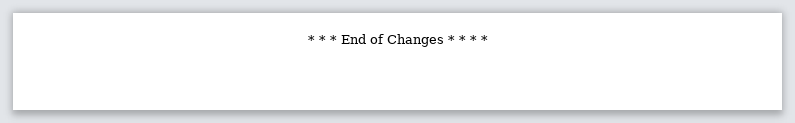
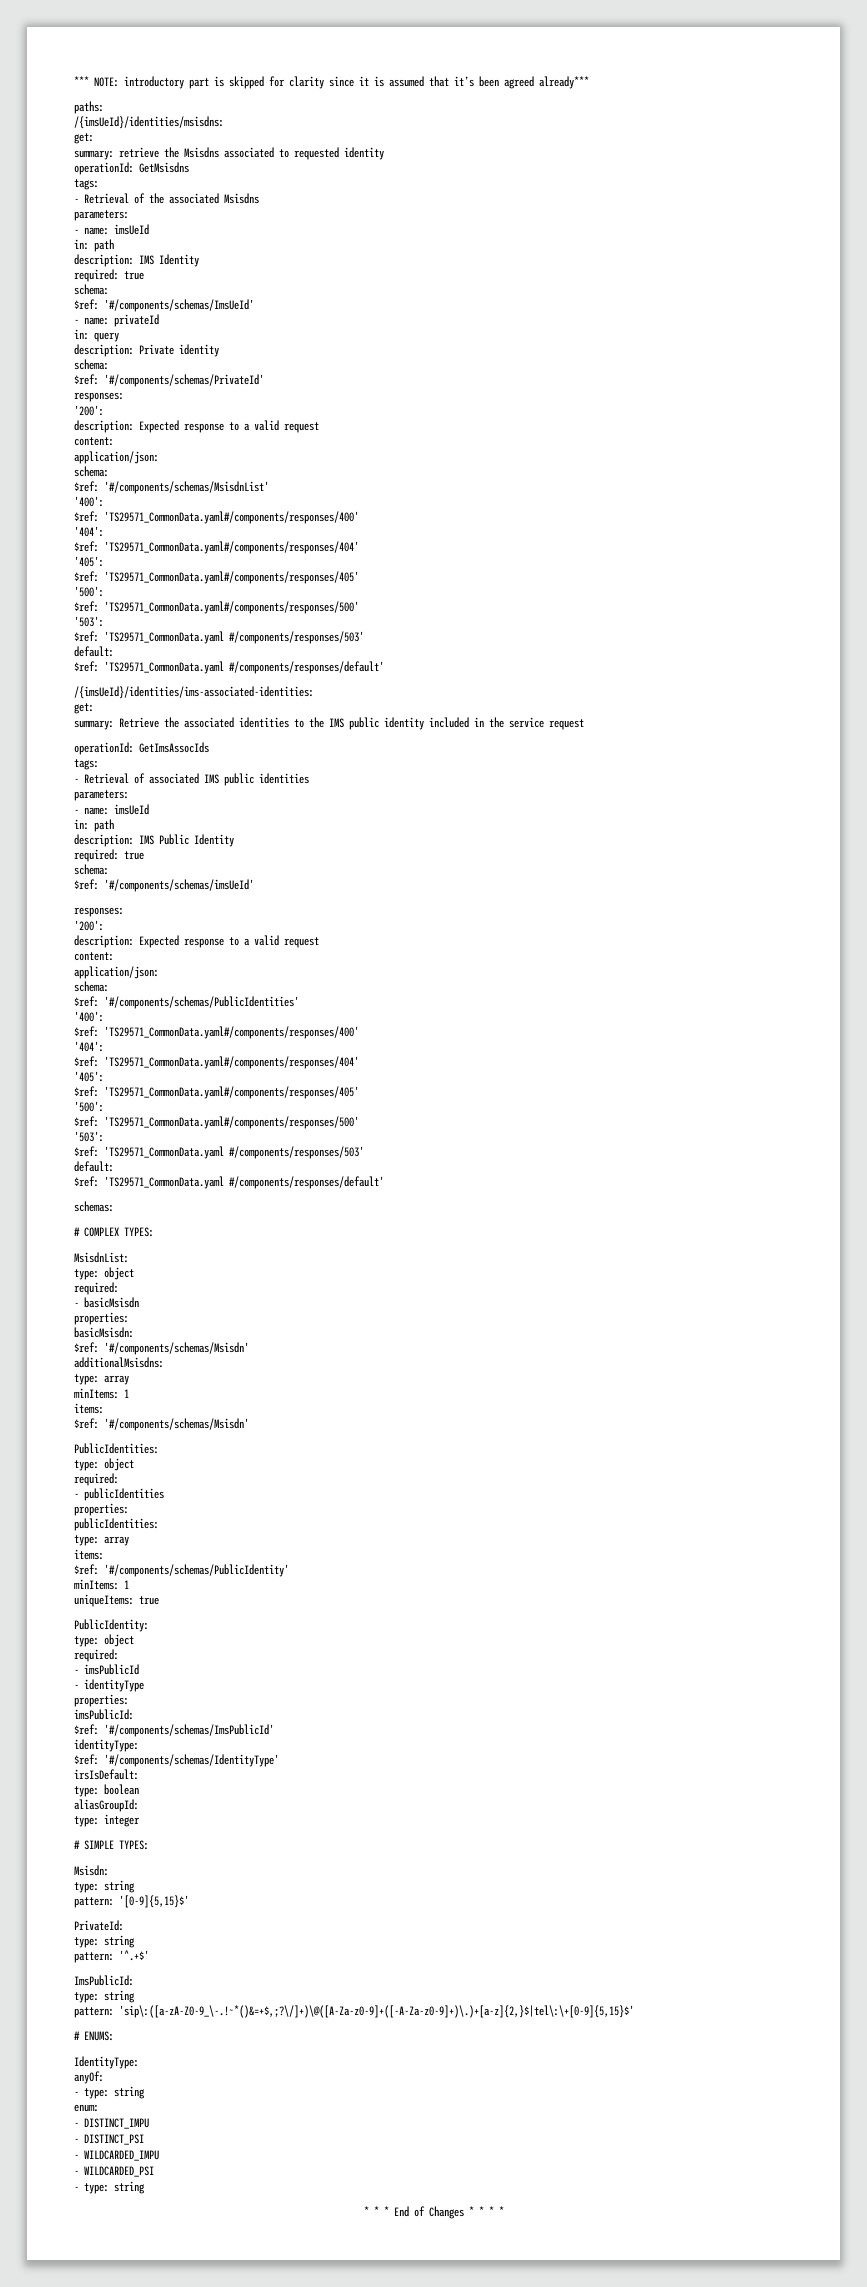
(307, 39) none -> [74,76,589,89] [74,101,104,114] [74,116,224,129] [74,133,94,144] [74,147,384,160] [74,162,189,175] [74,179,99,190] [74,193,259,204] [74,210,129,221] [74,224,149,235] [74,239,114,252] [74,254,199,267] [74,269,144,282] [74,284,109,295] [74,299,254,312] [74,314,159,327] [74,329,119,342] [74,344,219,357] [74,359,109,370] [74,374,264,387] [74,392,124,402] [74,405,104,416] [74,420,319,433] [74,437,114,446] [74,451,159,464] [74,466,109,477] [74,481,269,494] [74,496,104,507] [74,511,359,524] [74,526,104,537] [74,541,359,554] [74,556,104,567] [74,571,359,584] [74,586,104,597] [74,601,359,614] [74,616,104,627] [74,631,364,644] [74,646,114,657] [74,661,384,674] [74,686,314,699] [74,703,94,714] [74,717,584,730] [74,742,209,755] [74,759,99,770] [74,773,309,786] [74,790,129,801] [74,804,149,815] [74,819,114,832] [74,834,234,847] [74,849,144,862] [74,864,109,875] [74,879,254,892] [74,907,124,917] [74,920,104,931] [74,935,319,948] [74,952,114,961] [74,966,159,979] [74,981,109,992] [74,996,299,1009] [74,1011,104,1022] [74,1026,359,1039] [74,1041,104,1052] [74,1056,359,1069] [74,1071,104,1082] [74,1086,359,1099] [74,1101,104,1112] [74,1116,359,1129] [74,1131,104,1142] [74,1146,364,1159] [74,1161,114,1172] [74,1176,384,1189] [74,1201,114,1212] [74,1227,154,1237] [74,1252,129,1263] [74,1267,134,1280] [74,1282,119,1295] [74,1297,139,1308] [74,1312,129,1325] [74,1327,134,1338] [74,1342,249,1355] [74,1357,164,1368] [74,1374,129,1385] [74,1388,129,1399] [74,1403,104,1414] [74,1418,249,1431] [74,1443,159,1454] [74,1458,134,1471] [74,1473,119,1486] [74,1488,164,1501] [74,1503,129,1516] [74,1518,159,1531] [74,1535,129,1546] [74,1549,104,1560] [74,1564,289,1577] [74,1579,129,1590] [74,1594,159,1607] [74,1619,149,1632] [74,1634,134,1647] [74,1649,119,1662] [74,1664,139,1675] [74,1679,144,1692] [74,1694,129,1707] [74,1709,134,1720] [74,1724,274,1737] [74,1739,139,1752] [74,1754,279,1767] [74,1769,139,1780] [74,1784,139,1797] [74,1799,139,1812] [74,1814,140,1827] [74,1840,149,1850] [74,1865,109,1876] [74,1880,135,1893] [74,1895,189,1908] [74,1920,124,1931] [74,1935,135,1948] [74,1950,149,1963] [74,1975,134,1986] [74,1990,135,2003] [74,2005,634,2018] [74,2031,114,2041] [74,2056,139,2069] [74,2071,104,2084] [74,2086,145,2099] [74,2104,99,2112] [74,2118,149,2129] [74,2134,144,2145] [74,2150,159,2161] [74,2166,154,2177] [74,2181,145,2194] *** NOTE: introductory part is skipped for clarity since it is assumed that it’s been agreed already*** // paths: // /{imsUeId}/identities/msisdns: // get: // summary: retrieve the Msisdns associated to requested identity // operationId: GetMsisdns // tags: // - Retrieval of the associated Msisdns // parameters: // - name: imsUeId // in: path // description: IMS Identity // required: true // schema: // $ref: '#/components/schemas/ImsUeId' // - name: privateId // in: query // description: Private identity // schema: // $ref: '#/components/schemas/PrivateId' // responses: // '200': // description: Expected response to a valid request // content: // application/json: // schema: // $ref: '#/components/schemas/MsisdnList' // '400': // $ref: 'TS29571_CommonData.yaml#/components/responses/400' // '404': // $ref: 'TS29571_CommonData.yaml#/components/responses/404' // '405': // $ref: 'TS29571_CommonData.yaml#/components/responses/405' // '500': // $ref: 'TS29571_CommonData.yaml#/components/responses/500' // '503': // $ref: 'TS29571_CommonData.yaml #/components/responses/503' // default: // $ref: 'TS29571_CommonData.yaml #/components/responses/default' // /{imsUeId}/identities/ims-associated-identities: // get: // summary: Retrieve the associated identities to the IMS public identity included in the service request // operationId: GetImsAssocIds // tags: // - Retrieval of associated IMS public identities // parameters: // - name: imsUeId // in: path // description: IMS Public Identity // required: true // schema: // $ref: '#/components/schemas/imsUeId' // responses: // '200': // description: Expected response to a valid request // content: // application/json: // schema: // $ref: '#/components/schemas/PublicIdentities' // '400': // $ref: 'TS29571_CommonData.yaml#/components/responses/400' // '404': // $ref: 'TS29571_CommonData.yaml#/components/responses/404' // '405': // $ref: 'TS29571_CommonData.yaml#/components/responses/405' // '500': // $ref: 'TS29571_CommonData.yaml#/components/responses/500' // '503': // $ref: 'TS29571_CommonData.yaml #/components/responses/503' // default: // $ref: 'TS29571_CommonData.yaml #/components/responses/default' // schemas: // # COMPLEX TYPES: // MsisdnList: // type: object // required: // - basicMsisdn // properties: // basicMsisdn: // $ref: '#/components/schemas/Msisdn' // additionalMsisdns: // type: array // minItems: 1 // items: // $ref: '#/components/schemas/Msisdn' // PublicIdentities: // type: object // required: // - publicIdentities // properties: // publicIdentities: // type: array // items: // $ref: '#/components/schemas/PublicIdentity' // minItems: 1 // uniqueItems: true // PublicIdentity: // type: object // required: // - imsPublicId // - identityType // properties: // imsPublicId: // $ref: '#/components/schemas/ImsPublicId' // identityType: // $ref: '#/components/schemas/IdentityType' // irsIsDefault: // type: boolean // aliasGroupId: // type: integer // # SIMPLE TYPES: // Msisdn: // type: string // pattern: '[0-9]{5,15}$' // PrivateId: // type: string // pattern: '^.+$' // ImsPublicId: // type: string // pattern: 'sip\:([a-zA-Z0-9_\-.!~*()&=+$,;?\/]+)\@([A-Za-z0-9]+([-A-Za-z0-9]+)\.)+[a-z]{2,}$|tel\:\+[0-9]{5,15}$' // # ENUMS: // IdentityType: // anyOf: // - type: string // enum: // - DISTINCT_IMPU // - DISTINCT_PSI // - WILDCARDED_IMPU // - WILDCARDED_PSI // - type: string //

